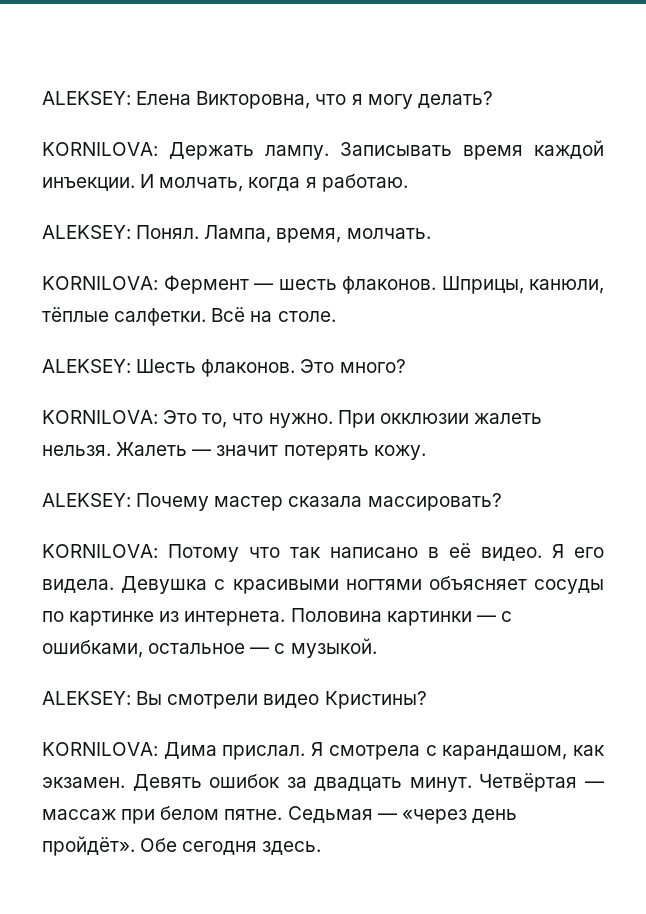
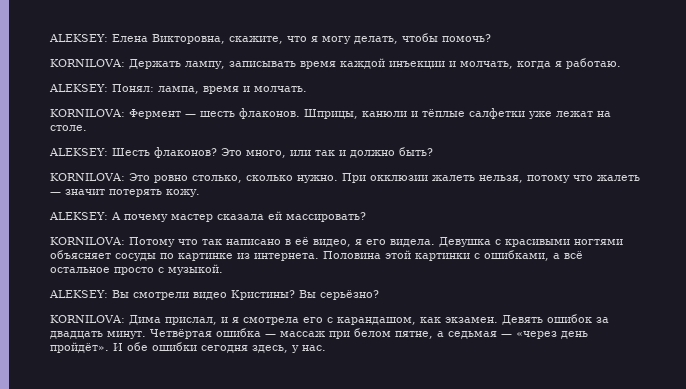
(311, 100) none -> [228,36,283,44] скажите,
[417,91,493,108] делать? -> [353,33,491,44] делать, чтобы помочь?
[265,140,604,160] [42,174,155,191] лампу. Записывать время каждой инъекции. И -> [185,58,456,69] лампу, записывать время каждой инъекции и
[136,225,342,243] Понял. Лампа, время, -> [111,84,250,94] Понял: лампа, время и
[529,279,604,294] [42,307,336,326] [42,359,406,377] канюли, тёплые салфетки. Всё на столе. // ALEKSEY: Шесть флаконов. Это много? -> [362,108,611,119] [50,125,87,131] [49,147,433,158] канюли и тёплые салфетки уже лежат на столе. // ALEKSEY: Шесть флаконов? Это много, или так и должно быть?
[202,413,264,428] то, что -> [154,175,293,183] ровно столько, сколько
[42,442,188,456] нельзя. Жалеть -> [479,175,640,183] нельзя, потому что жалеть
[136,493,210,511] Почему -> [111,212,168,222] А почему
(363, 501) none -> [267,211,282,220] ей
[481,544,564,561] видео. Я -> [313,239,362,247] видео, я
[386,611,512,626] [42,640,270,658] картинки — с ошибками, остальное — -> [385,250,583,261] [50,267,154,275] этой картинки с ошибками, а всё остальное просто
(427, 700) none -> [298,290,379,300] Вы серьёзно?
[222,742,420,760] прислал. Я смотрела -> [165,317,323,325] прислал, и я смотрела его
(578, 782) none -> [216,328,261,337] ошибка
[224,806,373,823] пятне. Седьмая -> [395,331,497,339] пятне, а седьмая
[140,838,322,855] Обе сегодня здесь. -> [113,342,326,353] И обе ошибки сегодня здесь, у нас.

